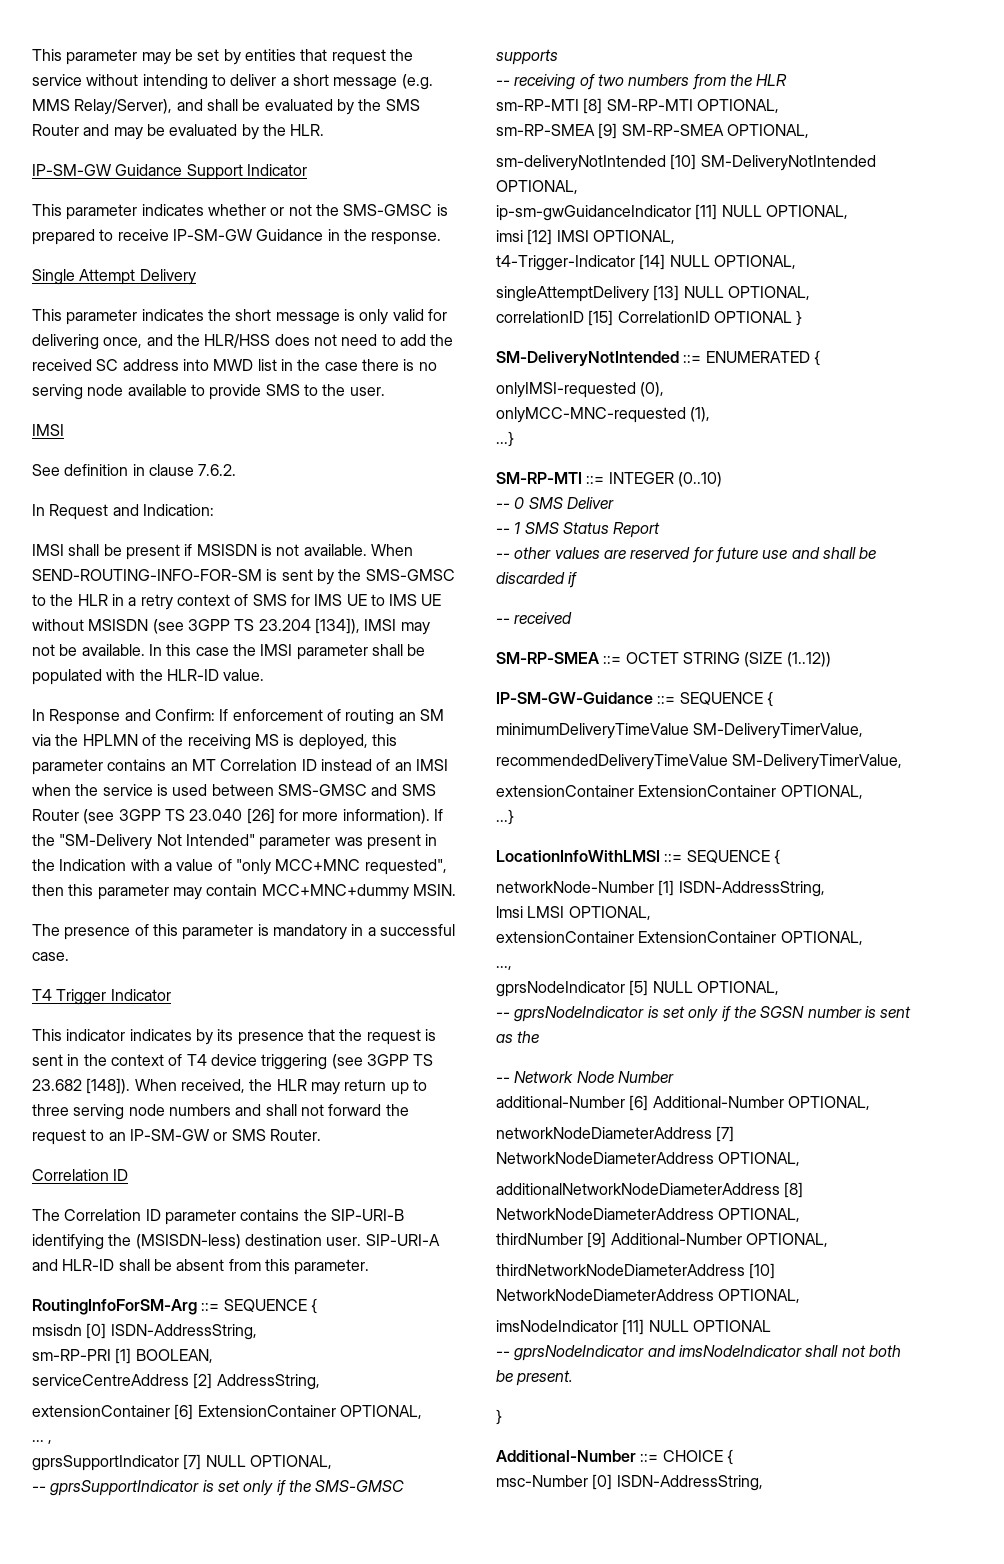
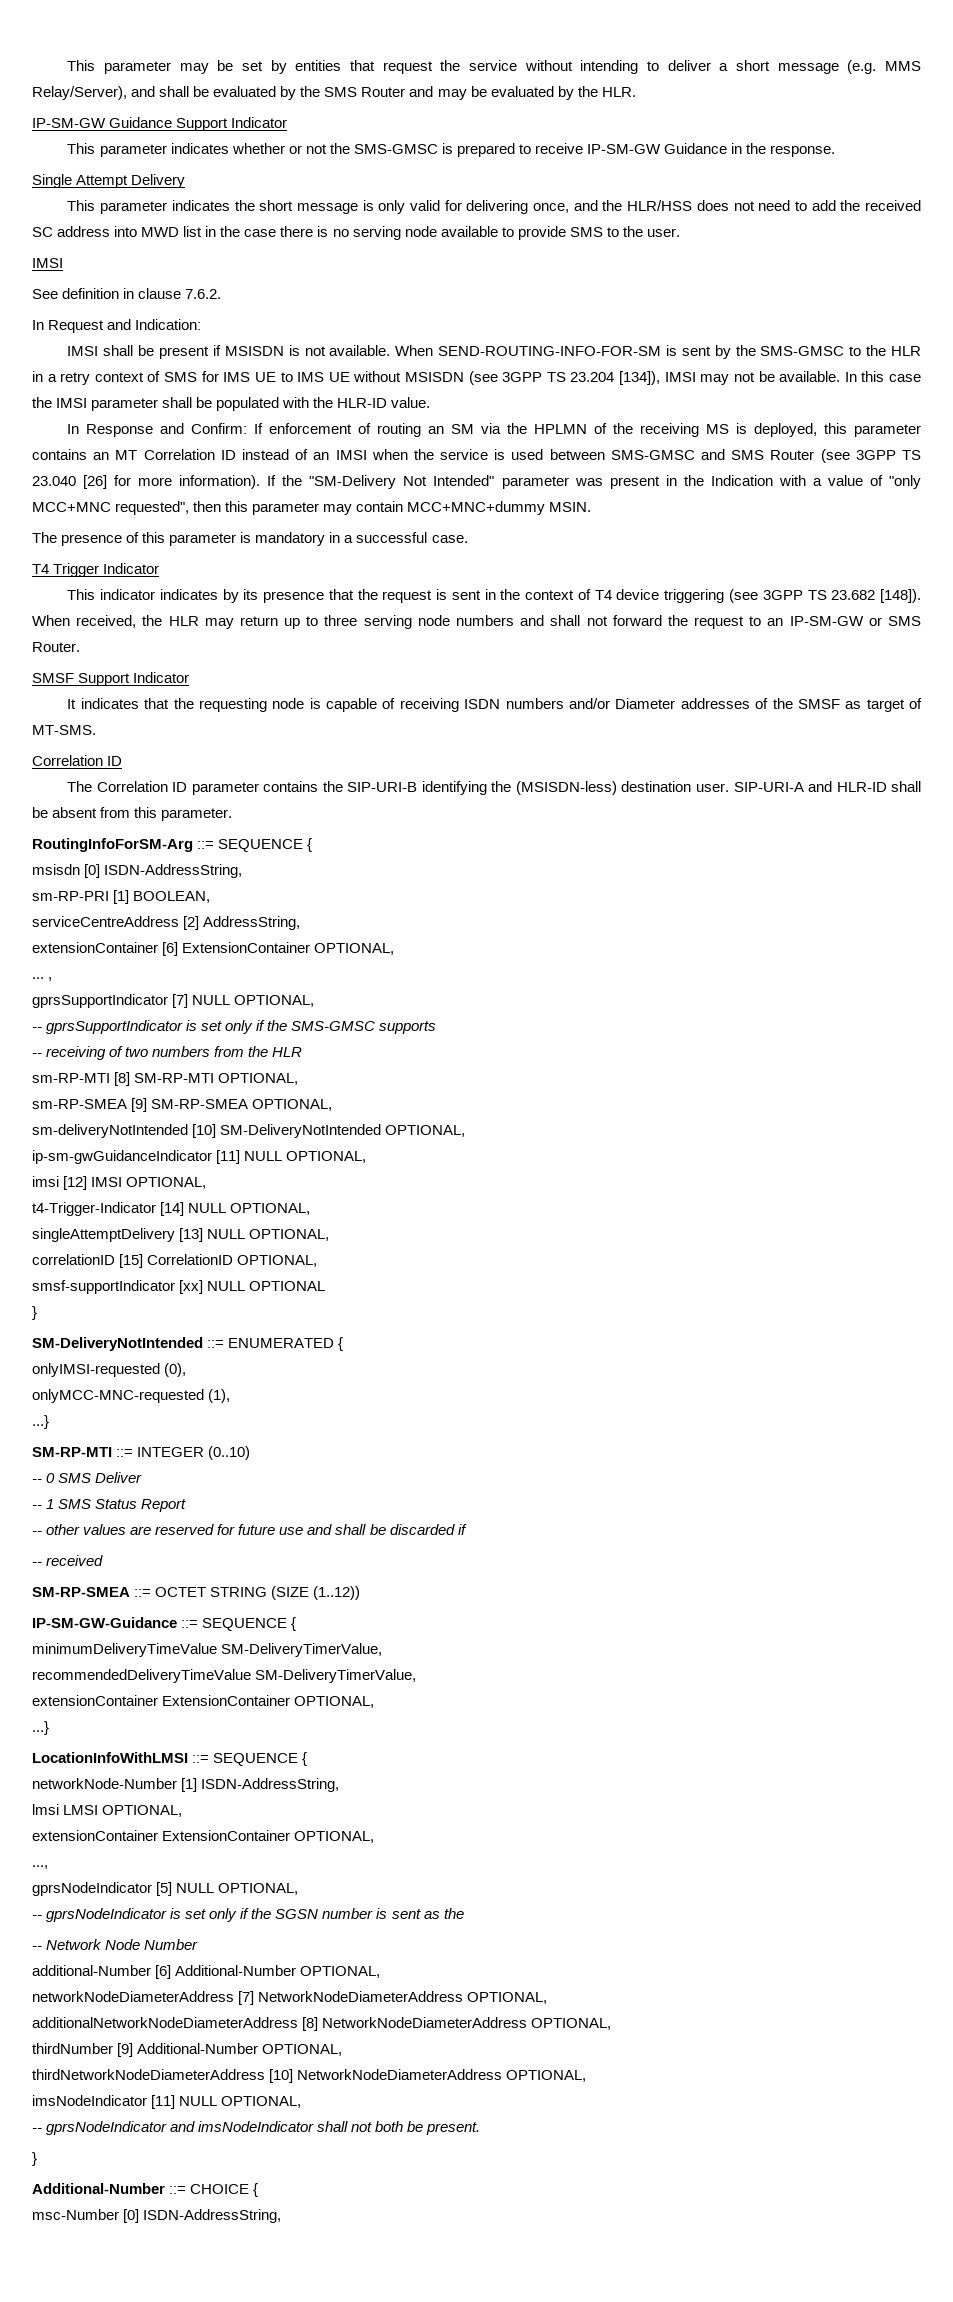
(321, 1135) none -> [32,672,190,686] [67,698,923,712] [32,725,96,735] // SMSF Support Indicator // It indicates that the requesting node is capable of receiving ISDN numbers and/or Diameter addresses of the SMSF as target of MT-SMS.
[713,311,792,323] OPTIONAL -> [237,1255,318,1267] [32,1280,326,1294] OPTIONAL, // smsf-supportIndicator [xx] NULL OPTIONAL //
[692,1320,771,1332] OPTIONAL -> [221,2096,302,2108] OPTIONAL,

